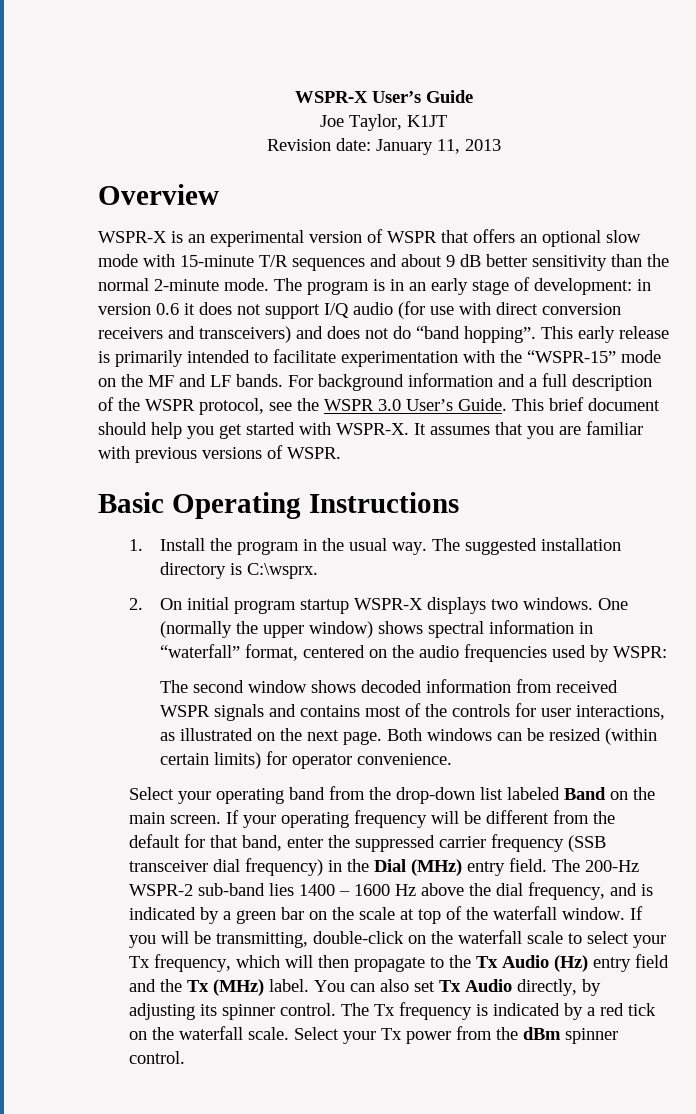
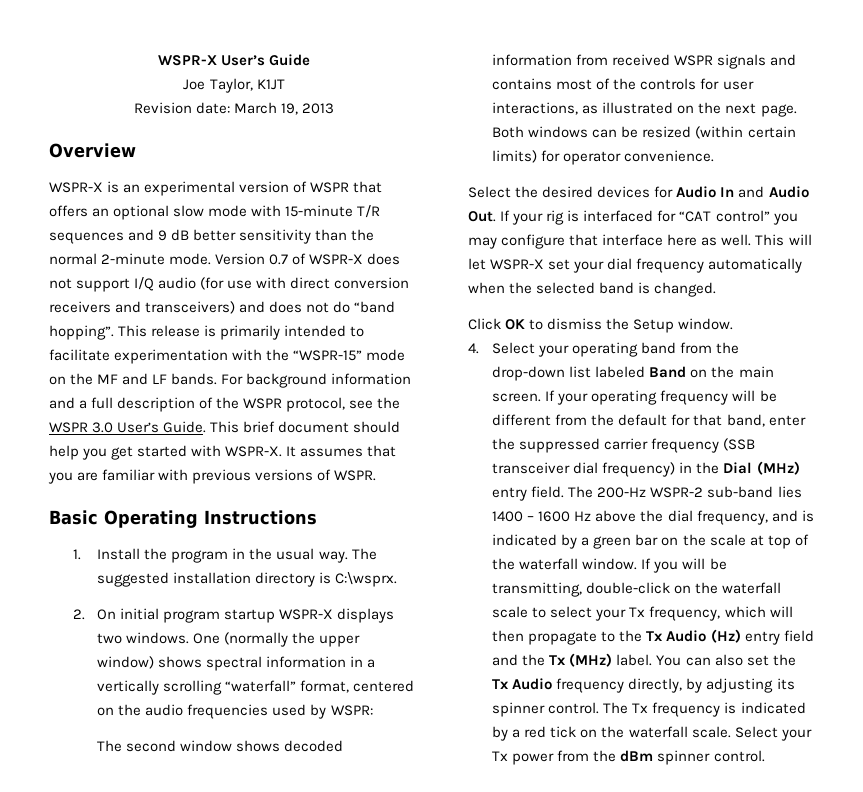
[375,139,460,155] January 11, -> [234,102,299,115] March 19,
[401,254,442,267] about -> (155, 235) none
[274,277,651,295] [98,303,195,315] The program is in an early stage of development: in version 0.6 it -> [215,253,364,265] Version 0.7 of WSPR-X
[578,326,615,343] early -> (148, 331) none
(594, 628) none -> [367,659,376,668] [97,680,223,695] a vertically scrolling
(175, 793) none -> [515,186,809,198] [468,210,798,225] [468,234,812,249] [468,258,803,273] [468,282,717,297] [468,318,734,333] [468,342,536,354] the desired devices for Audio In and Audio Out. If your rig is interfaced for “CAT control” you may configure that interface here as well. This will let WSPR-X set your dial frequency automatically when the selected band is changed. // Click OK to dismiss the Setup window. // 4. Select
[439,979,513,992] Tx Audio -> [772,654,796,666] [492,678,625,693] the Tx Audio frequency

